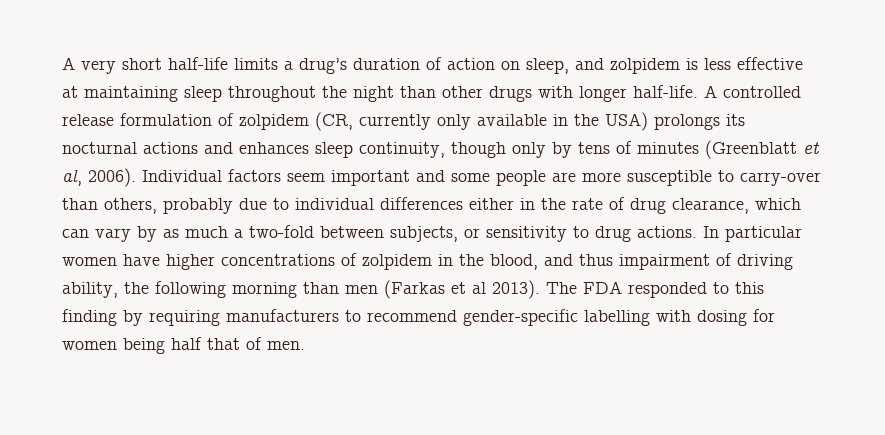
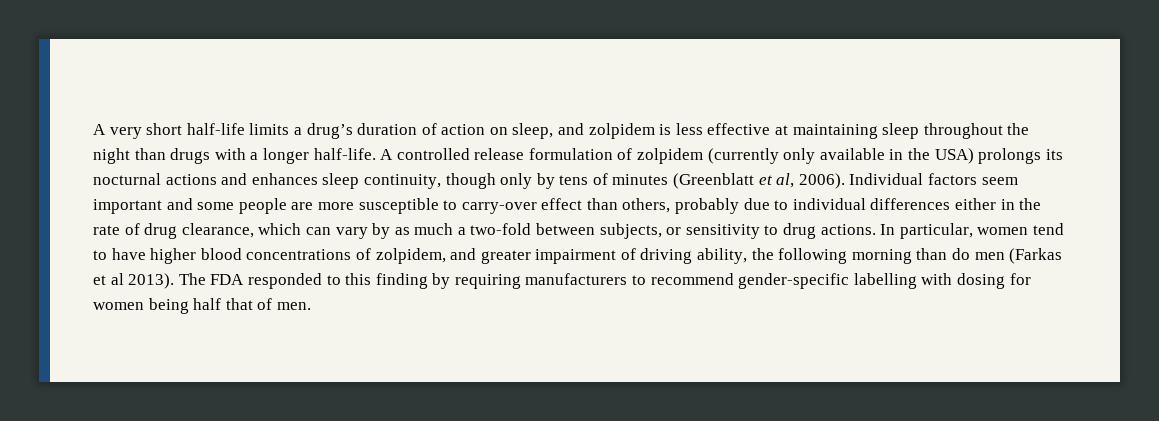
[442,86,483,98] other -> (166, 154) none
(573, 92) none -> [250,152,259,160] a
[315,112,431,131] (CR, currently -> [707,148,779,164] (currently
(821, 179) none -> [541,198,583,210] effect
[725,226,802,242] [62,257,117,266] particular women -> [899,223,1064,239] [93,250,107,260] particular, women tend to
(215, 262) none -> [200,248,242,260] blood
[362,254,613,270] zolpidem in the blood, and thus -> [375,248,531,264] zolpidem, and greater
(339, 288) none -> [952,248,971,260] do

